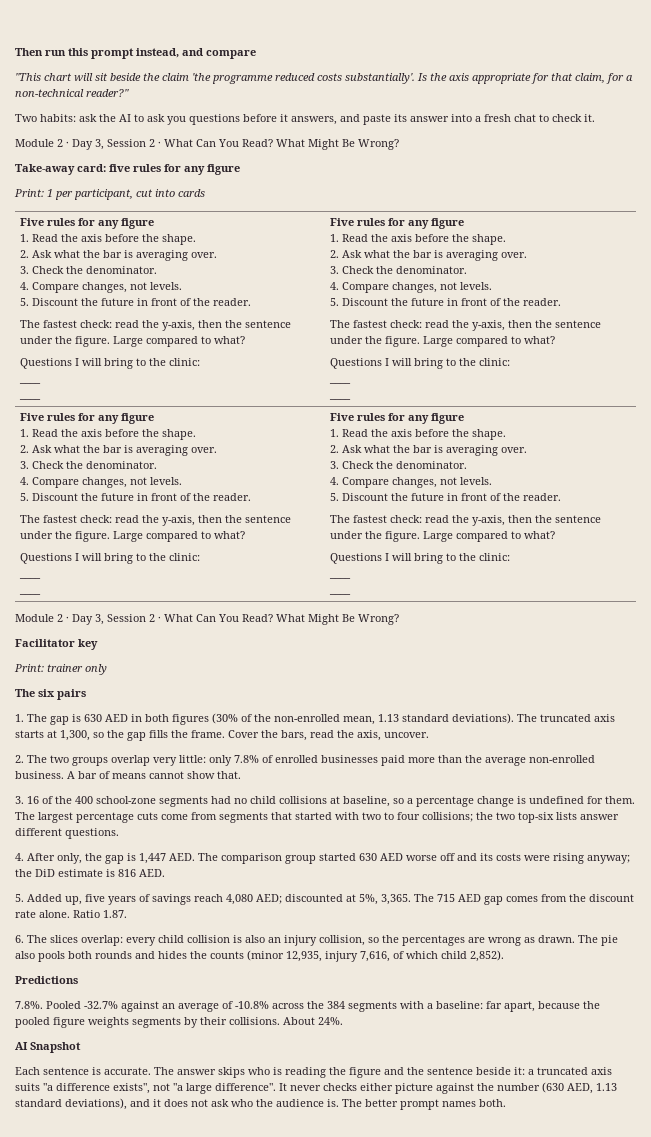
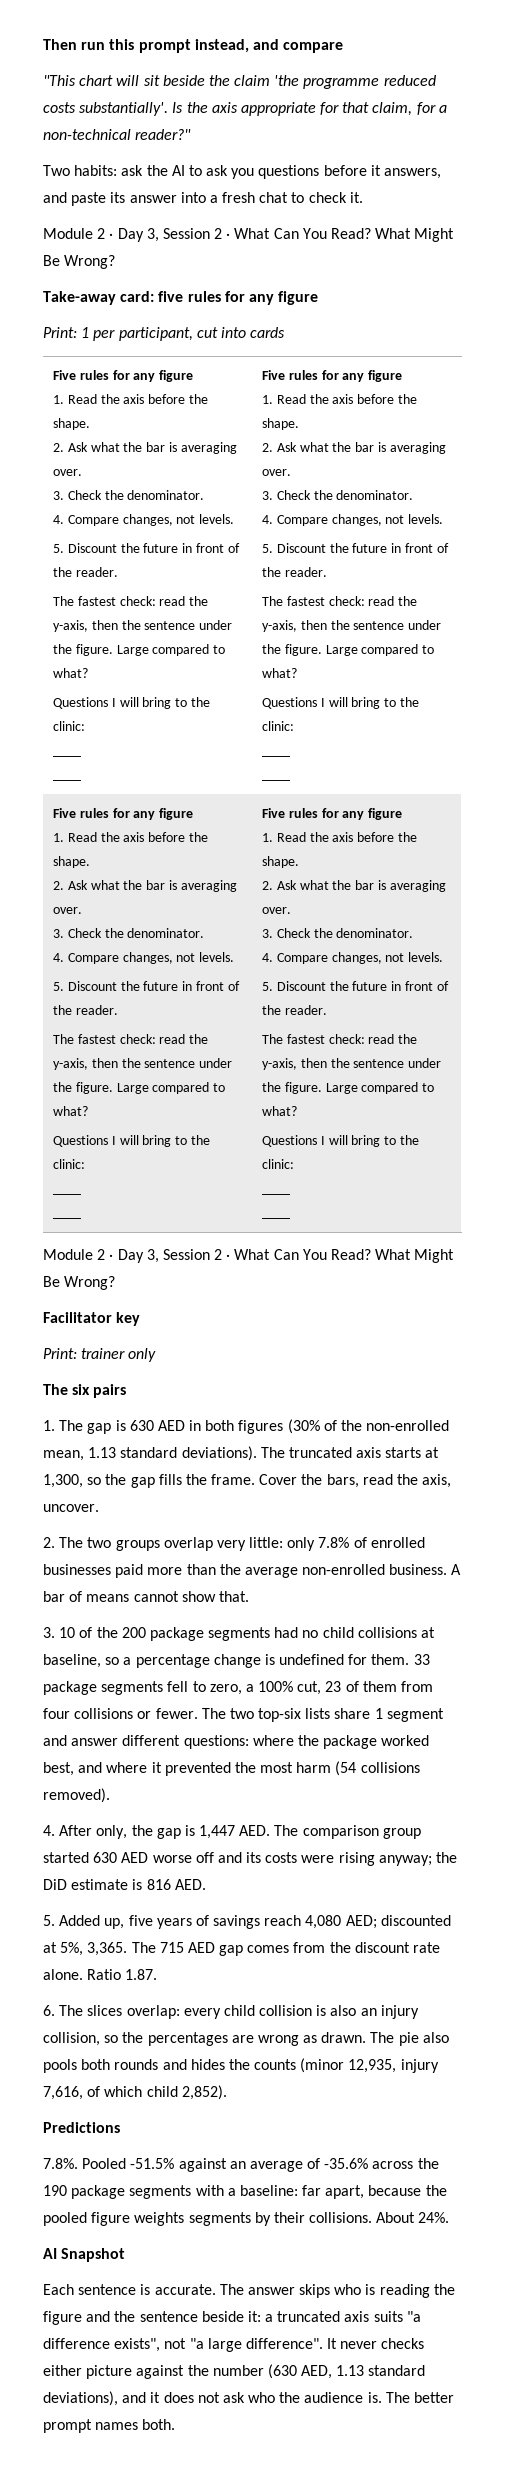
[27,796,156,804] 16 of the 400 school-zone -> [59,1627,204,1641] 10 of the 200 package
[15,812,619,823] [15,828,119,839] The largest percentage cuts come from segments that started with two to four collisions; the two top-six lists answer different questions. -> [413,1654,430,1665] [43,1681,434,1695] [43,1708,444,1722] [43,1735,430,1749] [43,1761,420,1776] [43,1788,110,1803] 33 package segments fell to zero, a 100% cut, 23 of them from four collisions or fewer. The two top-six lists share 1 segment and answer different questions: where the package worked best, and where it prevented the most harm (54 collisions removed).
[84,1001,118,1009] -32.7% -> [130,2158,175,2169] -51.5%
[235,1001,269,1009] -10.8% -> [324,2158,369,2169] -35.6%
[327,1001,345,1009] 384 -> [43,2185,126,2199] 190 package

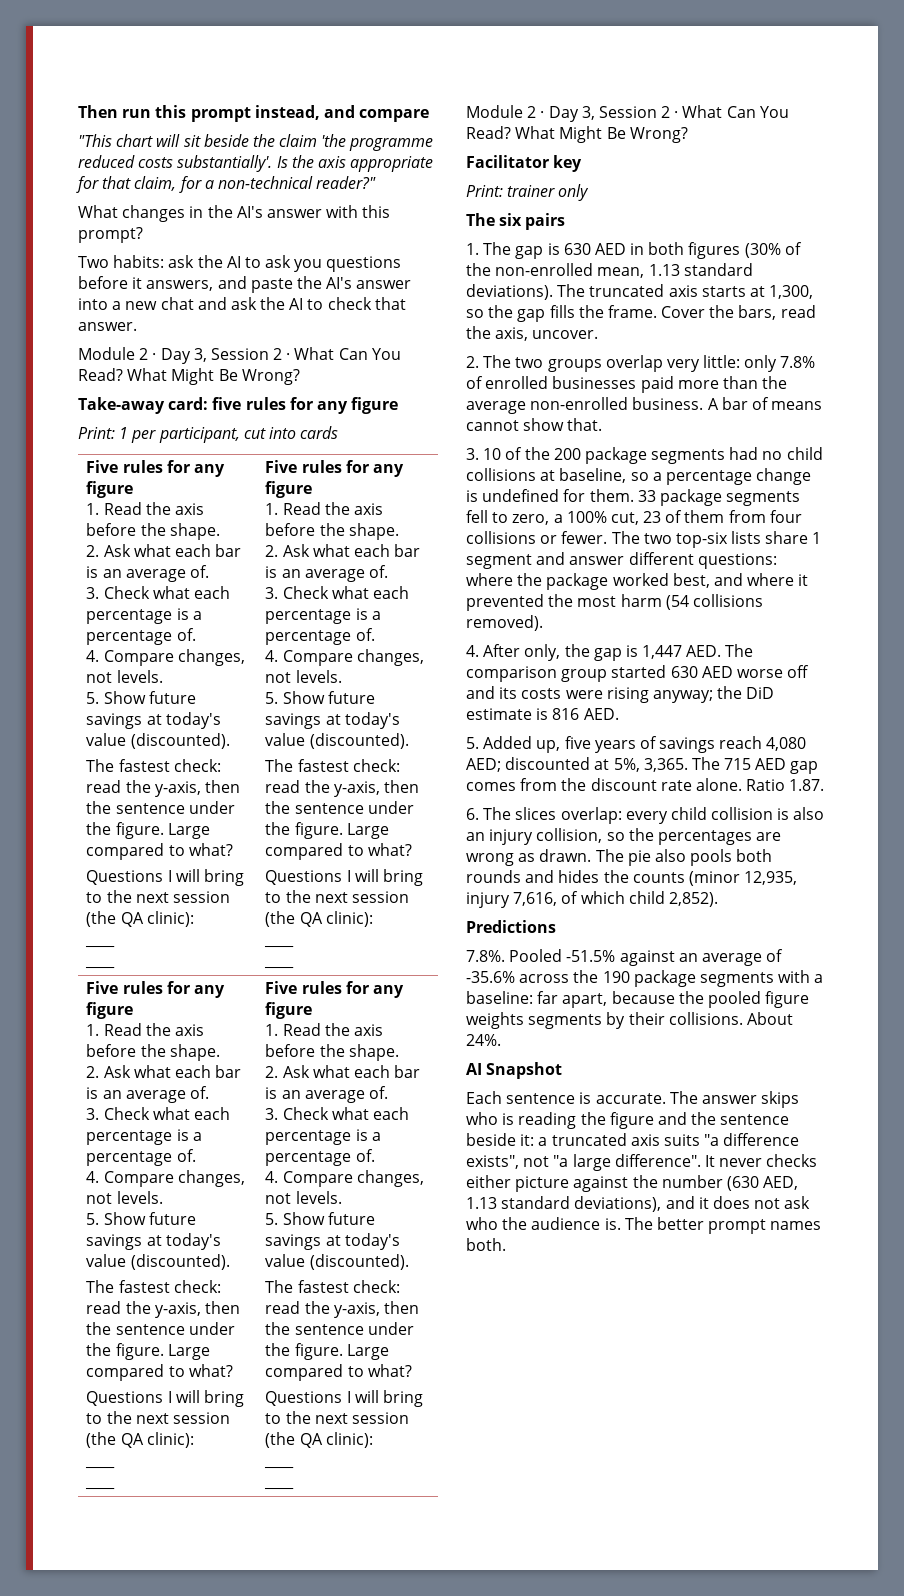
(192, 134) none -> [78,205,391,222] [78,227,143,243] // What changes in the AI's answer with this prompt?
[110,192,126,203] its -> [296,276,353,289] the AI's
[222,192,363,203] fresh chat to check it. -> [125,297,406,310] [78,322,137,331] new chat and ask the AI to check that answer.
[123,442,237,454] [52,469,82,476] [52,490,205,500] [52,514,235,526] [52,543,240,553] [52,567,118,577] the bar is averaging over. // 3. Check the denominator. // 4. Compare changes, not levels. // 5. Discount the future in front of the reader. -> [175,544,242,557] [86,565,210,582] [86,586,231,599] [86,608,202,624] [86,628,196,645] [86,649,245,666] [86,670,163,683] [86,691,196,704] [86,712,221,729] [86,733,230,749] each bar is an average of. // 3. Check what each percentage is a percentage of. // 4. Compare changes, not levels. // 5. Show future savings at today's value (discounted).
[52,721,85,731] clinic: -> [135,891,231,903] [86,911,194,927] next session (the QA clinic):
[332,442,446,454] [261,469,291,476] [261,490,414,500] [261,514,444,526] [261,543,449,553] [261,567,327,577] the bar is averaging over. // 3. Check the denominator. // 4. Compare changes, not levels. // 5. Discount the future in front of the reader. -> [354,544,421,557] [265,565,389,582] [265,586,410,599] [265,608,381,624] [265,628,375,645] [265,649,424,666] [265,670,342,683] [265,691,375,704] [265,712,400,729] [265,733,409,749] each bar is an average of. // 3. Check what each percentage is a percentage of. // 4. Compare changes, not levels. // 5. Show future savings at today's value (discounted).
[261,721,294,731] clinic: -> [314,891,410,903] [265,911,373,927] next session (the QA clinic):
[123,880,237,892] [52,907,82,914] [52,928,205,938] [52,952,235,964] [52,981,240,991] [52,1005,118,1015] the bar is averaging over. // 3. Check the denominator. // 4. Compare changes, not levels. // 5. Discount the future in front of the reader. -> [175,1065,242,1078] [86,1086,210,1103] [86,1107,231,1120] [86,1129,202,1145] [86,1149,196,1166] [86,1170,245,1187] [86,1191,163,1204] [86,1212,196,1225] [86,1233,221,1250] [86,1254,230,1270] each bar is an average of. // 3. Check what each percentage is a percentage of. // 4. Compare changes, not levels. // 5. Show future savings at today's value (discounted).
[52,1159,85,1169] clinic: -> [135,1412,231,1424] [86,1432,194,1448] next session (the QA clinic):
[332,880,446,892] [261,907,291,914] [261,928,414,938] [261,952,444,964] [261,981,449,991] [261,1005,327,1015] the bar is averaging over. // 3. Check the denominator. // 4. Compare changes, not levels. // 5. Discount the future in front of the reader. -> [354,1065,421,1078] [265,1086,389,1103] [265,1107,410,1120] [265,1129,381,1145] [265,1149,375,1166] [265,1170,424,1187] [265,1191,342,1204] [265,1212,375,1225] [265,1233,400,1250] [265,1254,409,1270] each bar is an average of. // 3. Check what each percentage is a percentage of. // 4. Compare changes, not levels. // 5. Show future savings at today's value (discounted).
[261,1159,294,1169] clinic: -> [314,1412,410,1424] [265,1432,373,1448] next session (the QA clinic):

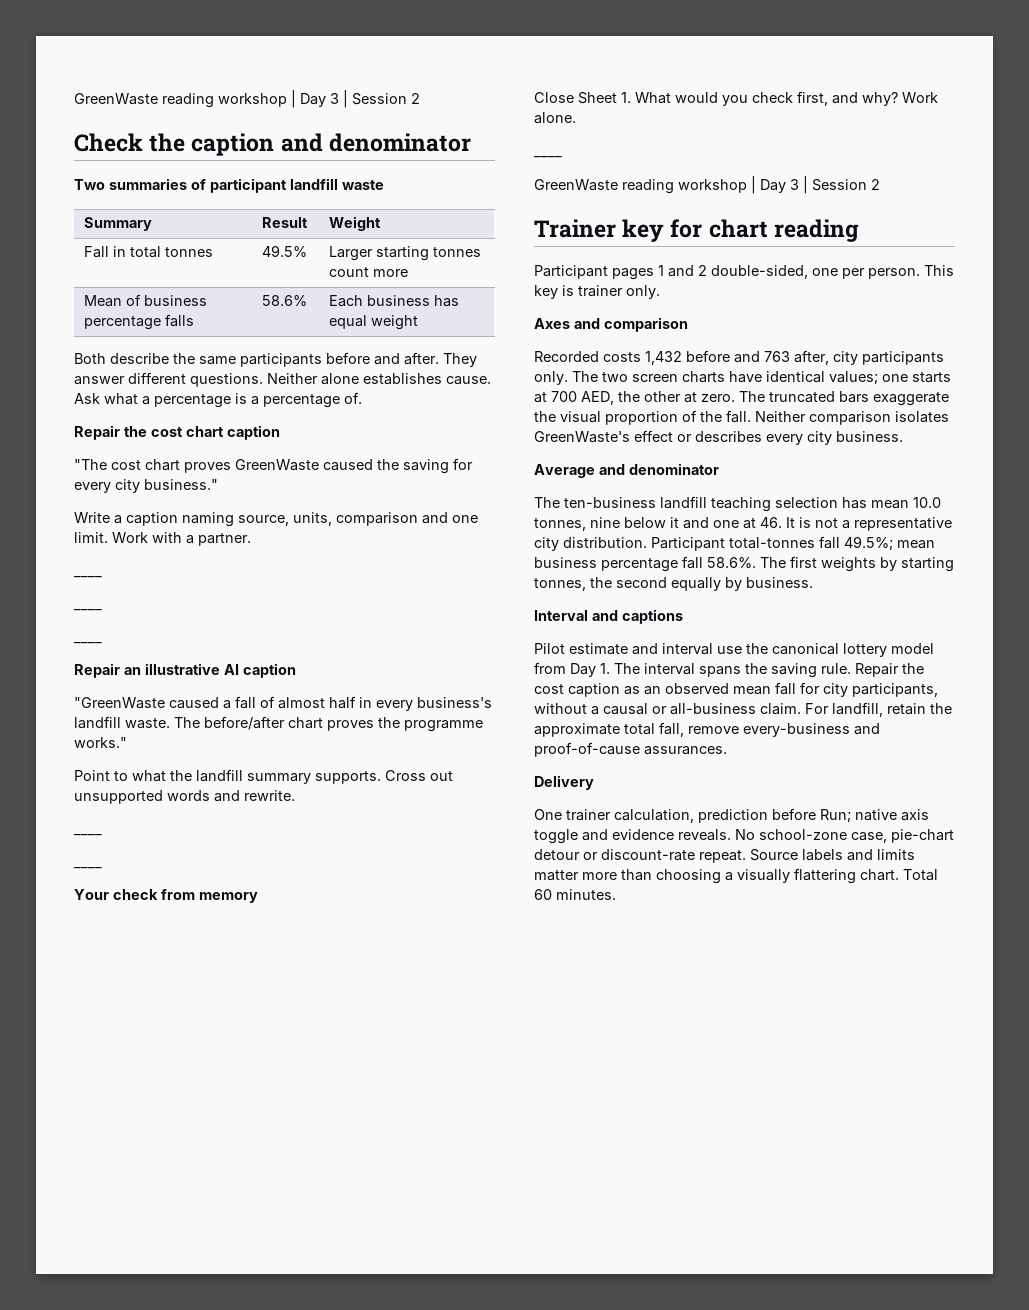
[78,105,430,122] [78,134,434,151] [78,155,434,172] [76,176,377,193] [78,205,391,222] [78,227,143,243] [78,255,402,272] [78,276,412,293] [78,297,406,310] [78,322,137,331] [78,347,401,364] [78,368,300,385] [78,397,399,414] [78,426,339,443] [86,460,226,477] [86,481,134,498] [86,502,205,515] [86,523,220,540] [86,544,242,557] [86,565,210,582] [86,586,231,599] [86,608,202,624] [86,628,196,645] [86,649,245,666] [86,670,163,683] [86,691,196,704] [86,712,221,729] [86,733,230,749] [86,759,221,772] [86,780,241,797] [86,801,235,814] [86,822,210,839] [86,843,233,860] [86,869,245,886] [86,890,231,903] [86,911,194,927] [85,945,116,948] [85,966,116,969] [265,460,405,477] [265,481,313,498] [265,502,384,515] [265,523,399,540] [265,544,421,557] [265,565,389,582] [265,586,410,599] [265,608,381,624] [265,628,375,645] [265,649,424,666] [265,670,342,683] [265,691,375,704] [265,712,400,729] [265,733,409,749] [265,759,400,772] [265,780,420,797] [265,801,414,814] [265,822,389,839] [265,843,412,860] [265,869,424,886] [265,890,410,903] [265,911,373,927] [264,945,295,948] [264,966,295,969] [86,981,226,998] [86,1002,134,1019] [86,1023,205,1036] [86,1044,220,1061] [86,1065,242,1078] [86,1086,210,1103] [86,1107,231,1120] [86,1129,202,1145] [86,1149,196,1166] [86,1170,245,1187] [86,1191,163,1204] [86,1212,196,1225] [86,1233,221,1250] [86,1254,230,1270] [86,1280,221,1293] [86,1301,241,1318] [86,1322,235,1335] [86,1343,210,1360] [86,1364,233,1381] [86,1390,245,1407] [86,1411,231,1424] [86,1432,194,1448] [85,1466,116,1469] [85,1487,116,1490] [265,981,405,998] [265,1002,313,1019] [265,1023,384,1036] [265,1044,399,1061] [265,1065,421,1078] [265,1086,389,1103] [265,1107,410,1120] [265,1129,381,1145] [265,1149,375,1166] [265,1170,424,1187] [265,1191,342,1204] [265,1212,375,1225] [265,1233,400,1250] [265,1254,409,1270] [265,1280,400,1293] [265,1301,420,1318] [265,1322,414,1335] [265,1343,389,1360] [265,1364,412,1381] [265,1390,424,1407] [265,1411,410,1424] [265,1432,373,1448] [264,1466,295,1469] [264,1487,295,1490] [466,105,789,122] [466,126,688,143] [466,155,583,172] [466,184,590,201] [466,213,566,230] [466,242,802,259] [466,263,753,278] [466,284,814,300] [466,305,816,322] [466,326,599,341] [466,355,816,372] [466,376,788,393] [466,397,823,414] [466,418,603,431] [466,447,823,464] [466,468,812,485] [466,489,801,506] [466,510,802,525] [466,531,822,548] [466,552,777,569] [466,573,809,590] [466,594,763,611] [466,615,543,631] [466,644,754,661] [466,665,810,682] [466,686,775,703] [466,708,619,720] [466,736,807,753] [466,757,819,774] [466,778,825,791] [466,807,825,824] [466,828,782,845] [466,849,773,866] [466,870,798,886] [466,891,718,908] [466,920,556,933] [466,949,784,966] [466,970,824,987] [466,991,810,1008] [466,1012,793,1029] [466,1034,501,1046] [466,1062,563,1079] [466,1091,800,1108] [466,1112,790,1129] [466,1133,800,1146] [466,1154,818,1171] [466,1175,799,1192] [466,1196,811,1212] [466,1217,822,1234] [466,1238,506,1251] Then run this prompt instead, and compare // "This chart will sit beside the claim 'the programme reduced costs substantially'. Is the axis appropriate for that claim, for a non-technical reader?" // What changes in the AI's answer with this prompt? // Two habits: ask the AI to ask you questions before it answers, and paste the AI's answer into a new chat and ask the AI to check that answer. // Module 2 · Day 3, Session 2 · What Can You Read? What Might Be Wrong? // Take-away card: five rules for any figure // Print: 1 per participant, cut into cards // Five rules for any figure // 1. Read the axis before the shape. // 2. Ask what each bar is an average of. // 3. Check what each percentage is a percentage of. // 4. Compare changes, not levels. // 5. Show future savings at today's value (discounted). // The fastest check: read the y-axis, then the sentence under the figure. Large compared to what? // Questions I will bring to the next session (the QA clinic): // ____ // ____ | Five rules for any figure // 1. Read the axis before the shape. // 2. Ask what each bar is an average of. // 3. Check what each percentage is a percentage of. // 4. Compare changes, not levels. // 5. Show future savings at today's value (discounted). // The fastest check: read the y-axis, then the sentence under the figure. Large compared to what? // Questions I will bring to the next session (the QA clinic): // ____ // ____ // Five rules for any figure // 1. Read the axis before the shape. // 2. Ask what each bar is an average of. // 3. Check what each percentage is a percentage of. // 4. Compare changes, not levels. // 5. Show future savings at today's value (discounted). // The fastest check: read the y-axis, then the sentence under the figure. Large compared to what? // Questions I will bring to the next session (the QA clinic): // ____ // ____ | Five rules for any figure // 1. Read the axis before the shape. // 2. Ask what each bar is an average of. // 3. Check what each percentage is a percentage of. // 4. Compare changes, not levels. // 5. Show future savings at today's value (discounted). // The fastest check: read the y-axis, then the sentence under the figure. Large compared to what? // Questions I will bring to the next session (the QA clinic): // ____ // ____ // Module 2 · Day 3, Session 2 · What Can You Read? What Might Be Wrong? // Facilitator key // Print: trainer only // The six pairs // 1. The gap is 630 AED in both figures (30% of the non-enrolled mean, 1.13 standard deviations). The truncated axis starts at 1,300, so the gap fills the frame. Cover the bars, read the axis, uncover. // 2. The two groups overlap very little: only 7.8% of enrolled businesses paid more than the average non-enrolled business. A bar of means cannot show that. // 3. 10 of the 200 package segments had no child collisions at baseline, so a percentage change is undefined for them. 33 package segments fell to zero, a 100% cut, 23 of them from four collisions or fewer. The two top-six lists share 1 segment and answer different questions: where the package worked best, and where it prevented the most harm (54 collisions removed). // 4. After only, the gap is 1,447 AED. The comparison group started 630 AED worse off and its costs were rising anyway; the DiD estimate is 816 AED. // 5. Added up, five years of savings reach 4,080 AED; discounted at 5%, 3,365. The 715 AED gap comes from the discount rate alone. Ratio 1.87. // 6. The slices overlap: every child collision is also an injury collision, so the percentages are wrong as drawn. The pie also pools both rounds and hides the counts (minor 12,935, injury 7,616, of which child 2,852). // Predictions // 7.8%. Pooled -51.5% against an average of -35.6% across the 190 package segments with a baseline: far apart, because the pooled figure weights segments by their collisions. About 24%. // AI Snapshot // Each sentence is accurate. The answer skips who is reading the figure and the sentence beside it: a truncated axis suits "a difference exists", not "a large difference". It never checks either picture against the number (630 AED, 1.13 standard deviations), and it does not ask who the audience is. The better prompt names both. -> [74,90,420,108] [74,133,471,156] [74,178,384,193] [84,217,153,231] [262,217,309,228] [329,216,382,231] [84,246,214,258] [262,245,308,257] [329,246,482,261] [329,267,409,277] [84,294,208,307] [84,314,195,330] [262,295,308,306] [329,295,460,307] [329,315,419,330] [74,352,477,367] [74,372,491,387] [74,392,362,408] [74,425,280,440] [74,458,473,474] [74,479,218,493] [74,512,478,527] [74,532,251,546] [74,576,102,578] [74,609,102,611] [74,642,102,644] [74,663,296,678] [74,696,492,711] [74,716,483,732] [74,737,127,748] [74,769,453,784] [74,790,295,804] [74,834,102,836] [74,867,102,869] [74,889,258,903] [534,91,938,106] [534,112,576,124] [534,156,562,158] [534,176,880,194] [534,219,859,242] [534,265,954,280] [534,285,660,299] [534,317,688,332] [534,350,944,365] [534,371,951,385] [534,391,949,406] [534,410,949,425] [534,430,903,445] [534,463,719,478] [534,496,941,512] [534,517,952,531] [534,536,935,551] [534,556,954,572] [534,577,813,591] [534,609,683,624] [534,643,934,657] [534,662,924,678] [534,682,938,697] [534,702,952,717] [534,722,880,737] [534,742,727,757] [534,775,594,790] [534,808,929,823] [534,829,954,844] [534,849,915,863] [534,868,938,884] [534,889,616,900] GreenWaste reading workshop | Day 3 | Session 2 // Check the caption and denominator // Two summaries of participant landfill waste // Summary | Result | Weight // Fall in total tonnes | 49.5% | Larger starting tonnes count more // Mean of business percentage falls | 58.6% | Each business has equal weight // Both describe the same participants before and after. They answer different questions. Neither alone establishes cause. Ask what a percentage is a percentage of. // Repair the cost chart caption // "The cost chart proves GreenWaste caused the saving for every city business." // Write a caption naming source, units, comparison and one limit. Work with a partner. // ____ // ____ // ____ // Repair an illustrative AI caption // "GreenWaste caused a fall of almost half in every business's landfill waste. The before/after chart proves the programme works." // Point to what the landfill summary supports. Cross out unsupported words and rewrite. // ____ // ____ // Your check from memory // Close Sheet 1. What would you check first, and why? Work alone. // ____ // GreenWaste reading workshop | Day 3 | Session 2 // Trainer key for chart reading // Participant pages 1 and 2 double-sided, one per person. This key is trainer only. // Axes and comparison // Recorded costs 1,432 before and 763 after, city participants only. The two screen charts have identical values; one starts at 700 AED, the other at zero. The truncated bars exaggerate the visual proportion of the fall. Neither comparison isolates GreenWaste's effect or describes every city business. // Average and denominator // The ten-business landfill teaching selection has mean 10.0 tonnes, nine below it and one at 46. It is not a representative city distribution. Participant total-tonnes fall 49.5%; mean business percentage fall 58.6%. The first weights by starting tonnes, the second equally by business. // Interval and captions // Pilot estimate and interval use the canonical lottery model from Day 1. The interval spans the saving rule. Repair the cost caption as an observed mean fall for city participants, without a causal or all-business claim. For landfill, retain the approximate total fall, remove every-business and proof-of-cause assurances. // Delivery // One trainer calculation, prediction before Run; native axis toggle and evidence reveals. No school-zone case, pie-chart detour or discount-rate repeat. Source labels and limits matter more than choosing a visually flattering chart. Total 60 minutes.

